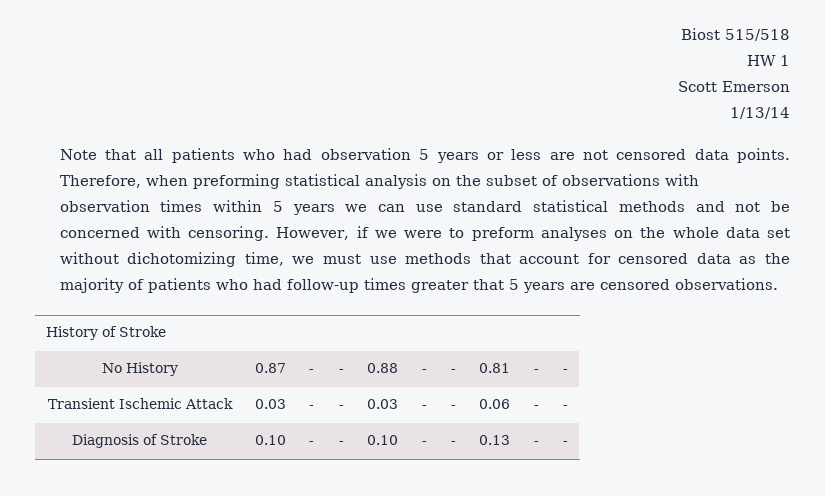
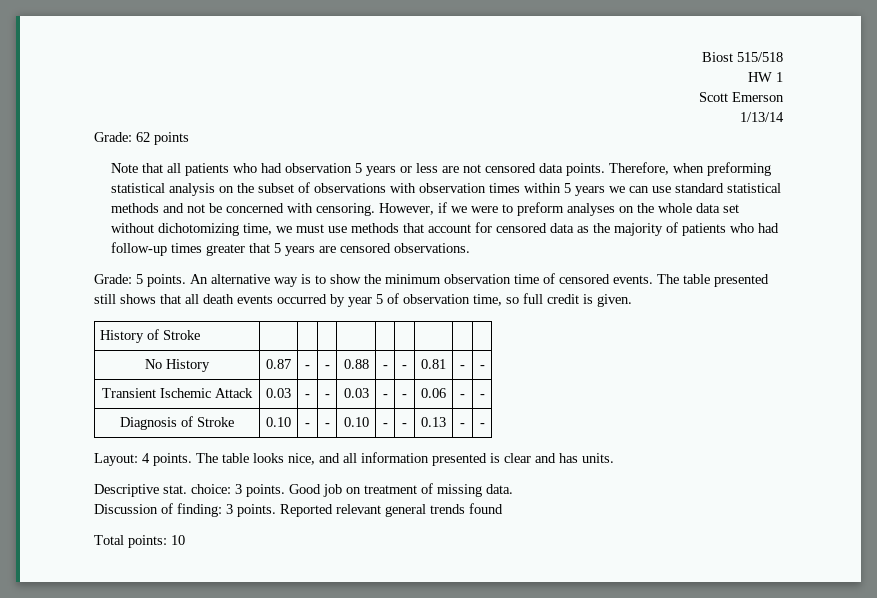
(790, 113) none -> [94,132,189,145] // Grade: 62 points
(778, 284) none -> [94,273,769,287] [94,293,632,307] // Grade: 5 points. An alternative way is to show the minimum observation time of censored events. The table presented still shows that all death events occurred by year 5 of observation time, so full credit is given.
(568, 443) none -> [94,452,614,466] [94,483,513,497] [94,503,503,517] [94,535,185,548] // Layout: 4 points. The table looks nice, and all information presented is clear and has units. // Descriptive stat. choice: 3 points. Good job on treatment of missing data. // Discussion of finding: 3 points. Reported relevant general trends found // Total points: 10

